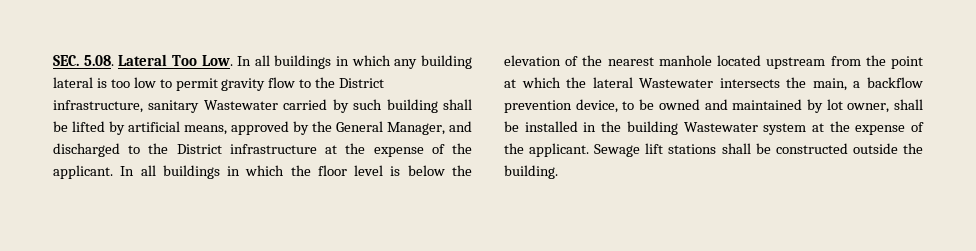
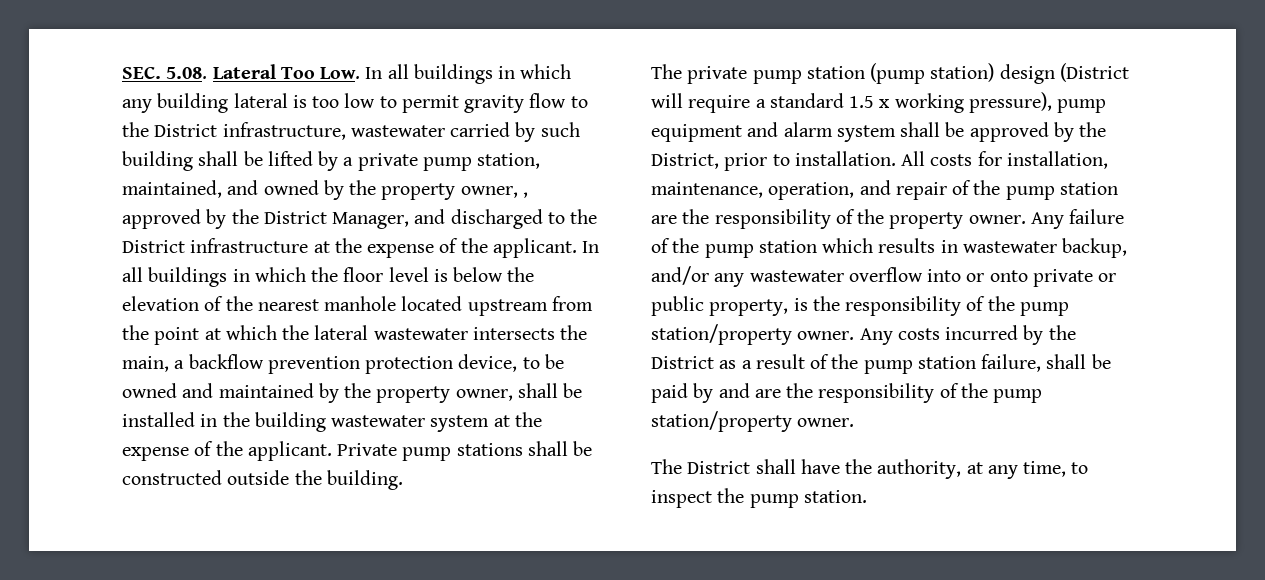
[148,100,278,113] sanitary Wastewater -> [350,125,445,137] wastewater
[128,121,383,135] artificial means, approved by the General -> [343,153,541,171] [122,180,528,200] [122,209,327,229] a private pump station, maintained, and owned by the property owner, , approved by the District
[639,78,714,88] Wastewater -> [373,328,468,340] wastewater
(572, 106) none -> [365,356,454,374] protection
[826,99,843,110] lot -> [344,383,451,403] the property
[683,122,758,132] Wastewater -> [331,415,426,427] wastewater
[594,143,664,157] Sewage lift -> [337,443,452,461] Private pump
(558, 172) none -> [651,63,1129,84] [651,92,1107,113] [651,122,1107,142] [651,151,1108,171] [651,180,1118,200] [651,209,1125,229] [651,238,1128,258] [651,266,1117,287] [651,296,1069,316] [651,324,1076,345] [651,354,1111,374] [651,383,1043,403] [651,411,855,432] [651,459,1089,479] [651,488,867,508] // The private pump station (pump station) design (District will require a standard 1.5 x working pressure), pump equipment and alarm system shall be approved by the District, prior to installation. All costs for installation, maintenance, operation, and repair of the pump station are the responsibility of the property owner. Any failure of the pump station which results in wastewater backup, and/or any wastewater overflow into or onto private or public property, is the responsibility of the pump station/property owner. Any costs incurred by the District as a result of the pump station failure, shall be paid by and are the responsibility of the pump station/property owner. // The District shall have the authority, at any time, to inspect the pump station.

